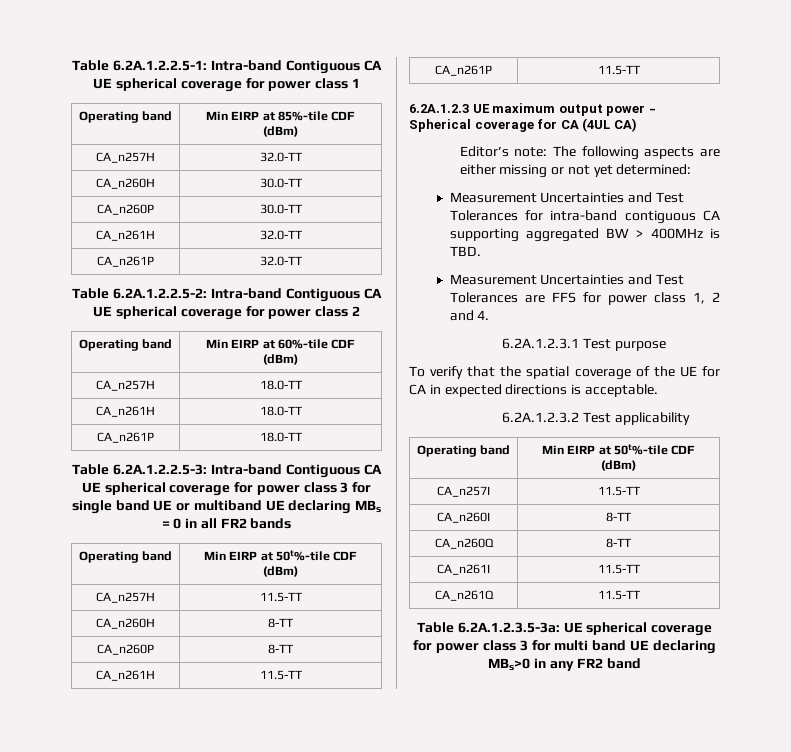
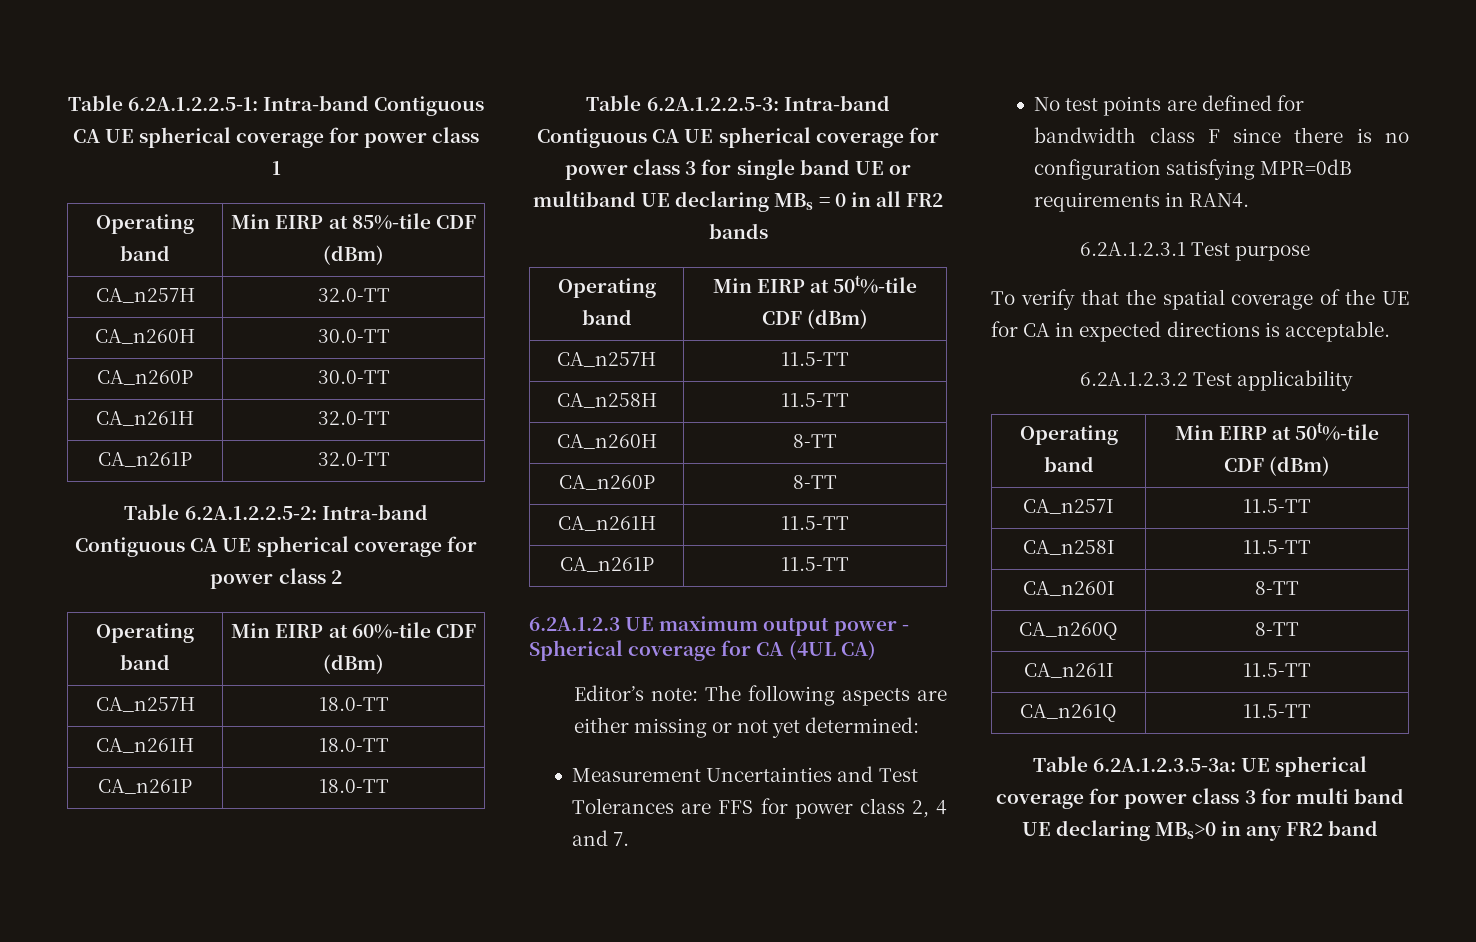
(302, 597) none -> [556,393,657,408] [781,393,849,407] // CA_n258H | 11.5-TT
[449,192,684,203] [449,210,720,224] [449,228,720,242] [449,246,481,256] // Measurement Uncertainties and Test Tolerances for intra-band contiguous CA supporting aggregated BW > 400MHz is TBD. -> (920, 725) none
[692,292,720,304] [449,310,490,321] 1, 2 and 4. -> [911,800,947,818] [572,830,630,846] [1034,95,1304,116] [1034,127,1409,143] [1034,159,1353,180] [1034,192,1250,212] 2, 4 and 7. // No test points are defined for bandwidth class F since there is no configuration satisfying MPR=0dB requirements in RAN4.
(640, 491) none -> [1022,540,1115,555] [1243,540,1311,554] // CA_n258I | 11.5-TT

